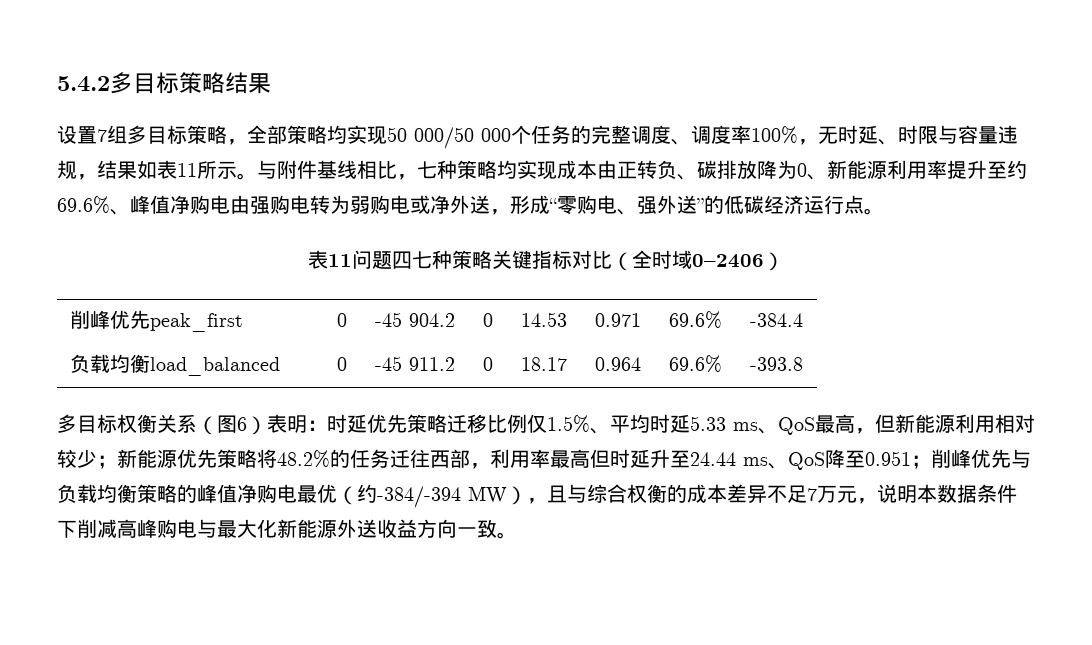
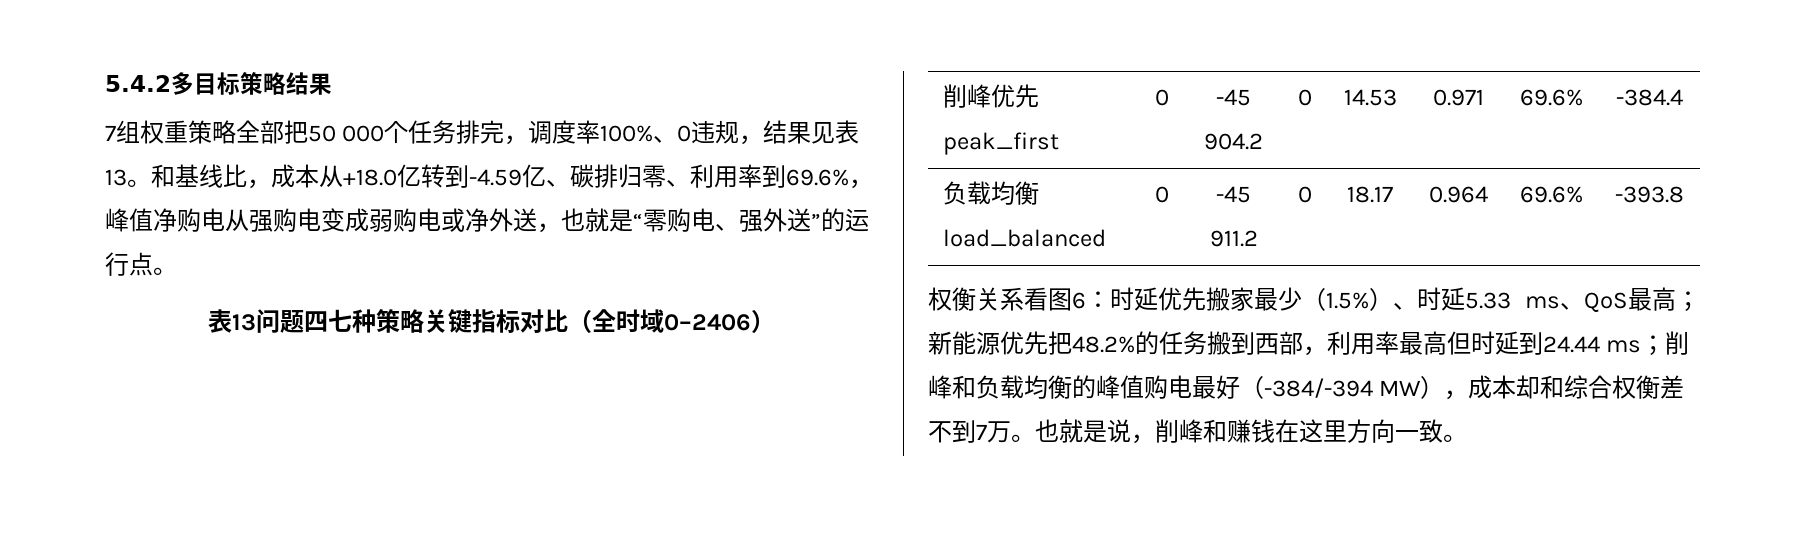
[57,125,1018,149] [57,160,1027,180] [57,195,350,215] 设置7组多目标策略，全部策略均实现50 000/50 000个任务的完整调度、调度率100%，无时延、时限与容量违规，结果如表11所示。与附件基线相比，七种策略均实现成本由正转负、碳排放降为0、新能源利用率提升至约69.6%、峰值净购电由强购电转为 -> [105,120,860,145] [105,164,873,189] [105,208,369,232] 7组权重策略全部把50 000个任务排完，调度率100%、0违规，结果见表13。和基线比，成本从+18.0亿转到-4.59亿、碳排归零、利用率到69.6%，峰值净购电从强购电变成
[510,195,550,214] 形成 -> [561,208,633,232] 也就是
[724,195,804,214] 低碳经济 -> (845, 220) none
[328,254,352,267] 11 -> [231,314,256,331] 13
[57,414,117,433] 多目标 -> (1684, 194) none
[197,414,650,435] （图6）表明：时延优先策略迁移比例仅1.5%、平均 -> [1024,287,1417,311] 看图6：时延优先搬家最少（1.5%）、
[855,414,1035,434] [57,449,97,468] ，但新能源利用相对较少 -> (1676, 299) none
[217,449,277,468] 策略将 -> [1048,331,1072,355] 把
[390,449,430,468] 迁往 -> [1207,331,1255,355] 搬到
[650,449,690,468] 升至 -> [1519,332,1543,355] 到
[768,449,1031,470] [57,484,1017,508] [57,519,417,538] 、QoS降至0.951；削峰优先与负载均衡策略的峰值净购电最优（约-384/-394 MW），且与综合权衡的成本差异不足7万元，说明本数据条件下削减高峰购电与最大化新能源外送收益 -> [1641,331,1690,356] [928,375,1685,400] [928,419,1347,444] ；削峰和负载均衡的峰值购电最好（-384/-394 MW），成本却和综合权衡差不到7万。也就是说，削峰和赚钱在这里

